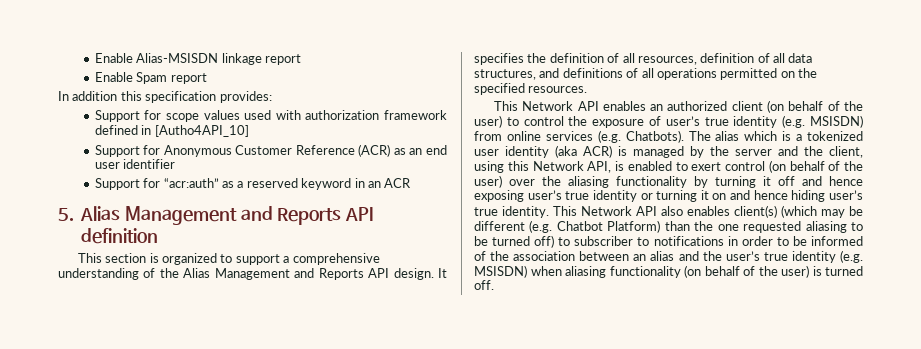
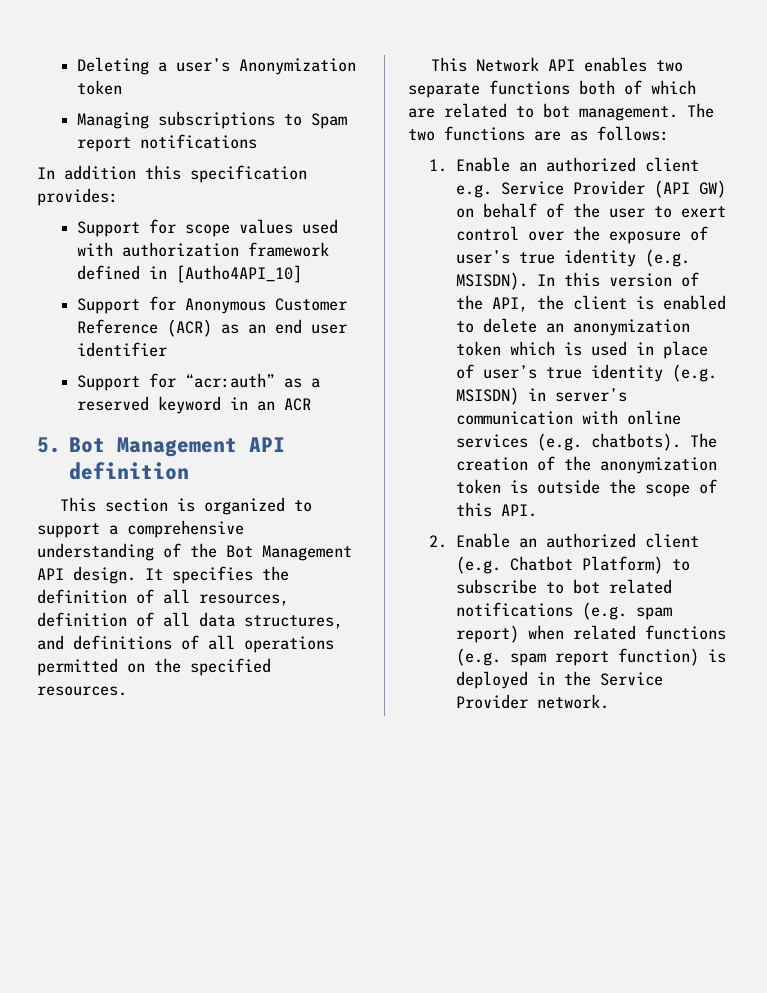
[94,53,302,65] [94,72,133,82] Enable Alias-MSISDN linkage report // Enable -> [76,57,356,75] [76,80,122,95] [76,111,302,129] Deleting a user’s Anonymization token // Managing subscriptions to
(207, 78) none -> [139,134,257,149] notifications
[80,206,342,225] Alias Management and Reports -> [69,437,238,457] Bot Management
[183,268,364,280] Alias Management and Reports -> [226,545,352,561] Bot Management
[650,100,863,113] [474,115,564,128] an authorized client (on behalf of the user) to control -> [655,60,683,72] [408,80,696,98] [408,103,714,121] [408,126,669,141] [429,157,699,172] [455,180,726,198] [455,203,726,218] [455,226,564,241] two separate functions both of which are related to bot management. The two functions are as follows: // 1. Enable an authorized client e.g. Service Provider (API GW) on behalf of the user to exert control over
[810,115,863,128] [474,130,863,143] [474,145,863,158] [474,160,863,173] [474,175,863,188] [474,190,863,202] [474,205,863,218] [474,220,864,233] [474,235,863,248] [474,250,863,263] [474,265,863,278] [474,280,494,290] MSISDN) from online services (e.g. Chatbots). The alias which is a tokenized user identity (aka ACR) is managed by the server and the client, using this Network API, is enabled to exert control (on behalf of the user) over the aliasing functionality by turning it off and hence exposing user’s true identity or turning it on and hence hiding user’s true identity. This Network API also enables client(s) (which may be different (e.g. Chatbot Platform) than the one requested aliasing to be turned off) to subscriber to notifications in order to be informed of the association between an alias and the user’s true identity (e.g. MSISDN) when aliasing functionality (on behalf of the user) is turned off. -> [455,272,699,290] [455,295,726,312] [455,318,690,336] [455,341,708,359] [455,364,717,382] [455,387,627,405] [455,410,681,425] [455,433,717,451] [455,456,717,474] [455,479,717,497] [455,502,537,517] [429,533,699,548] [455,556,690,574] [455,579,672,594] [455,602,672,620] [455,625,726,643] [455,648,726,666] [455,671,663,689] [455,694,609,709] MSISDN). In this version of the API, the client is enabled to delete an anonymization token which is used in place of user’s true identity (e.g. MSISDN) in server’s communication with online services (e.g. chatbots). The creation of the anonymization token is outside the scope of this API. // 2. Enable an authorized client (e.g. Chatbot Platform) to subscribe to bot related notifications (e.g. spam report) when related functions (e.g. spam report function) is deployed in the Service Provider network.

